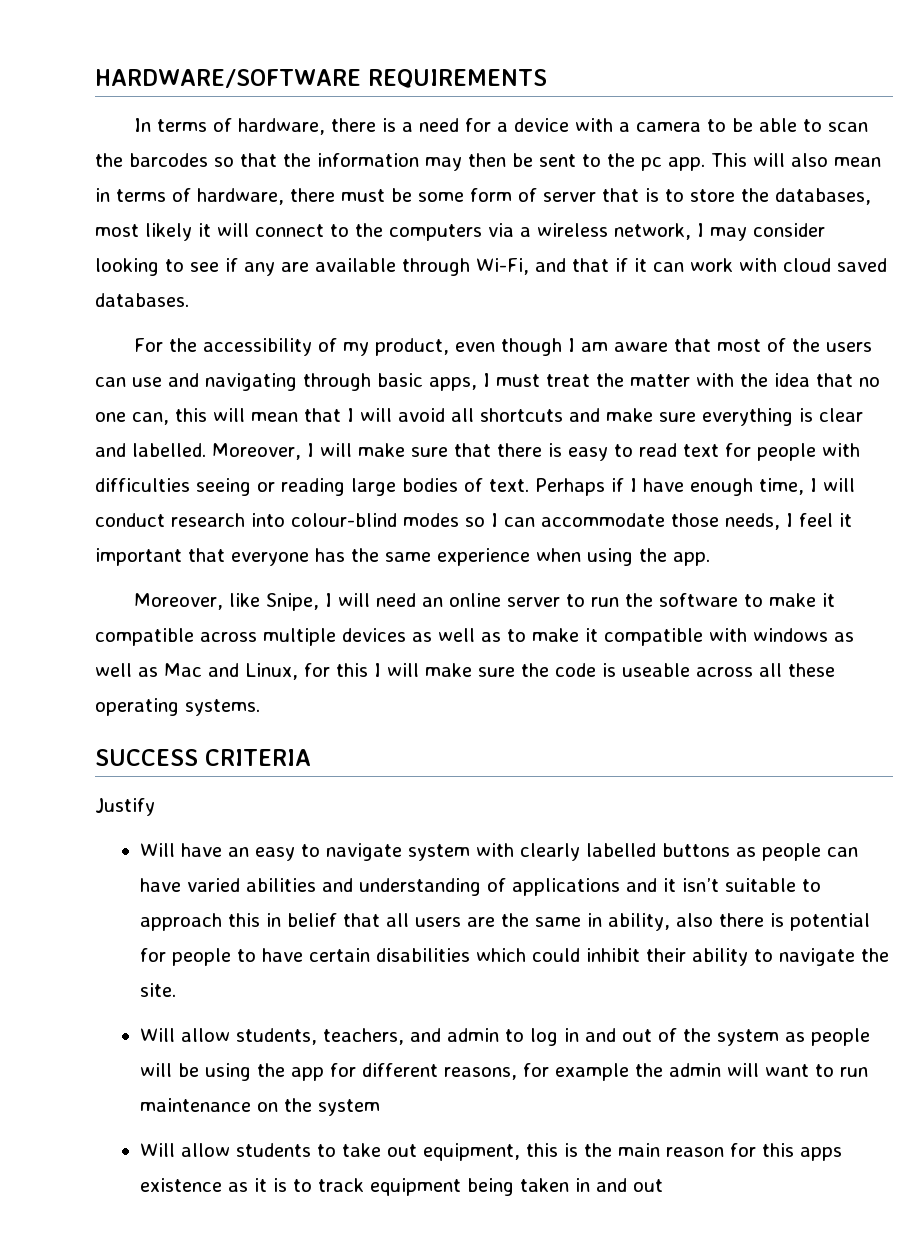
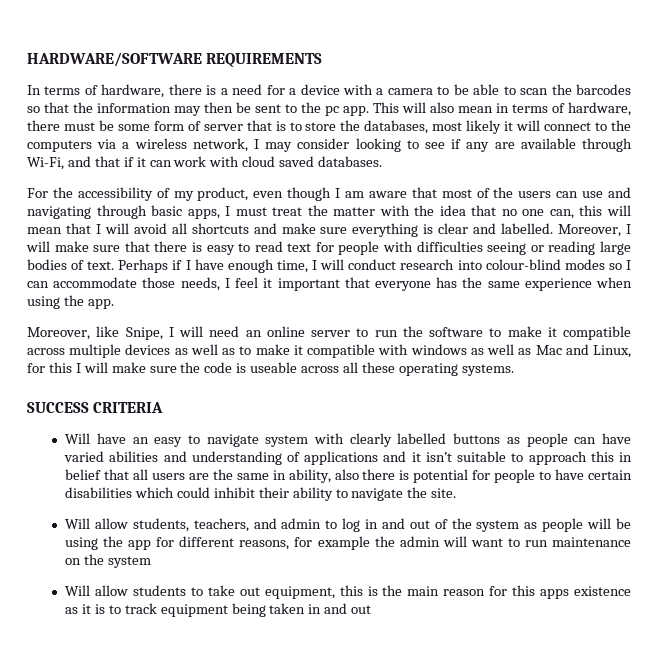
[95,798,155,816] // Justify -> (164, 407) none

